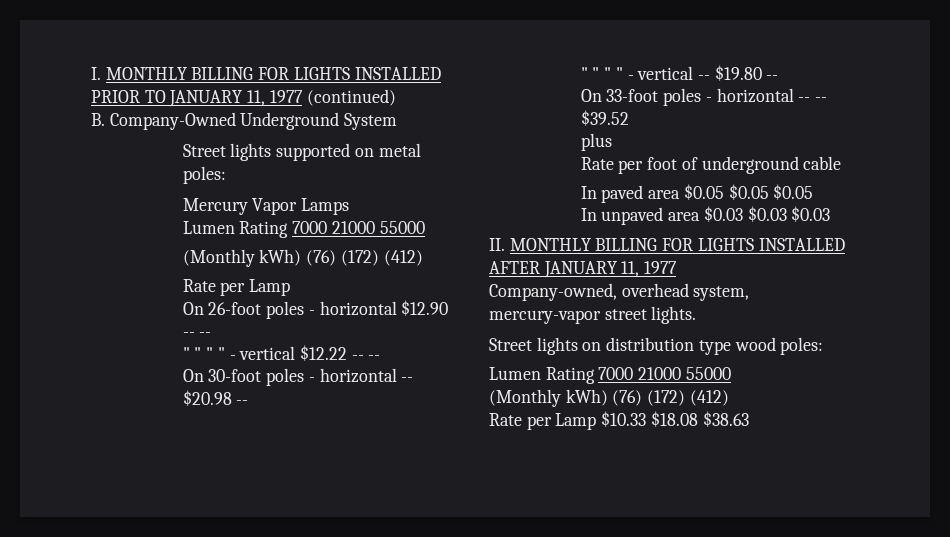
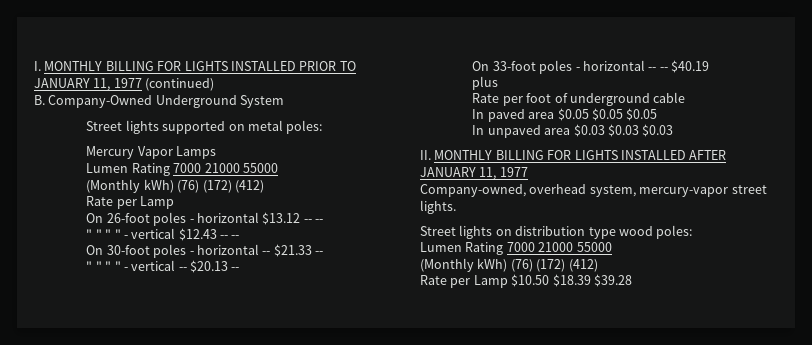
[401,300,449,316] $12.90 -> [262,212,301,225] $13.12
[299,345,347,361] $12.22 -> [178,228,217,241] $12.43
[182,390,232,406] $20.98 -> [273,244,312,257] $21.33
[714,65,762,81] $19.80 -> [190,260,229,273] $20.13
[580,110,629,126] $39.52 -> [671,60,710,73] $40.19
[601,411,749,427] $10.33 $18.08 $38.63 -> [511,274,632,287] $10.50 $18.39 $39.28

